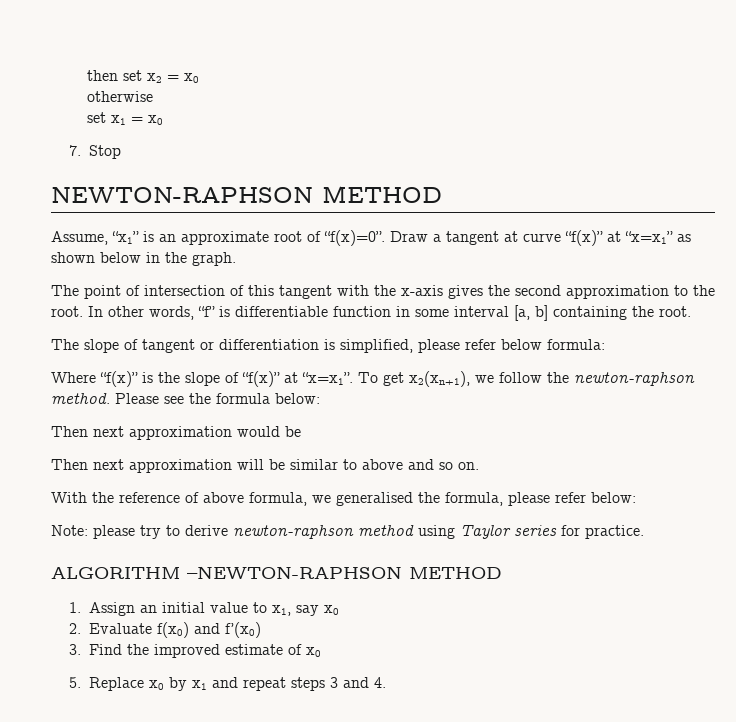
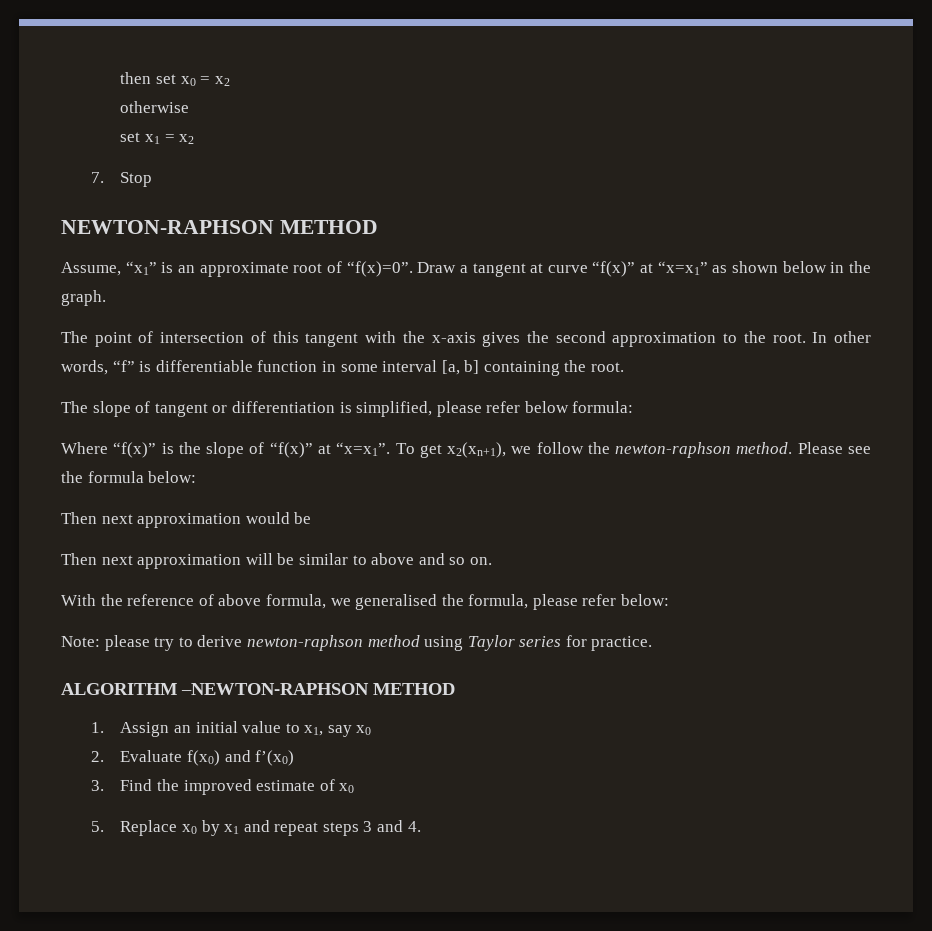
[146,73,199,83] x2 = x0 -> [180,76,230,86] x0 = x2
[147,115,163,125] x0 -> [179,134,195,144] x2

